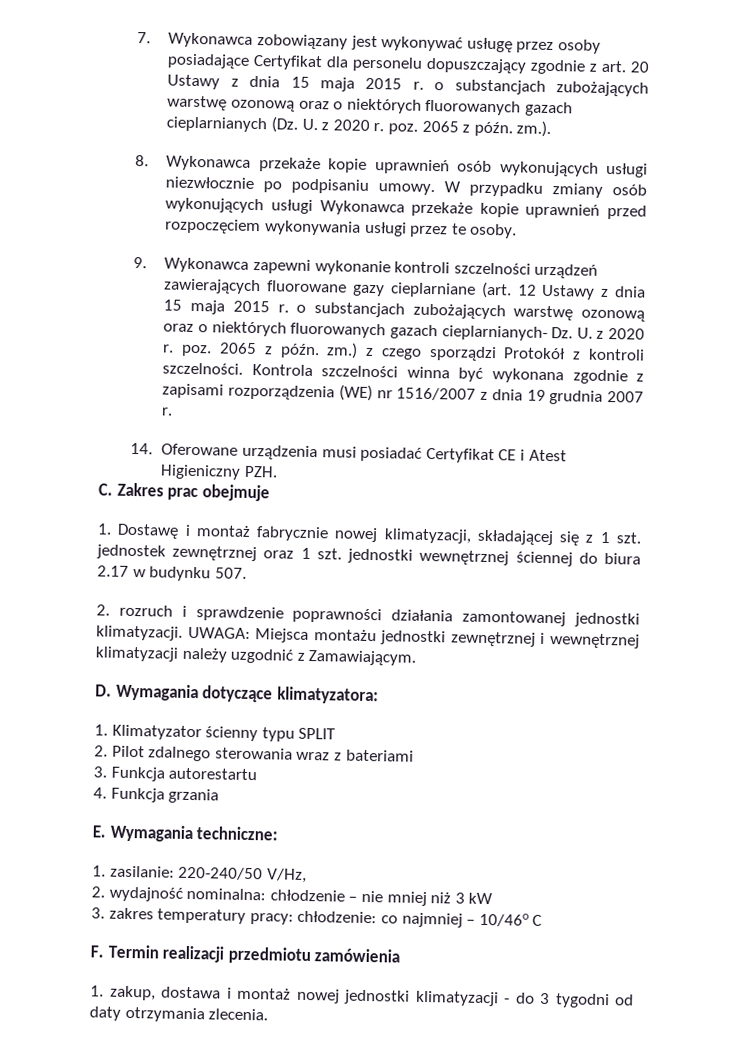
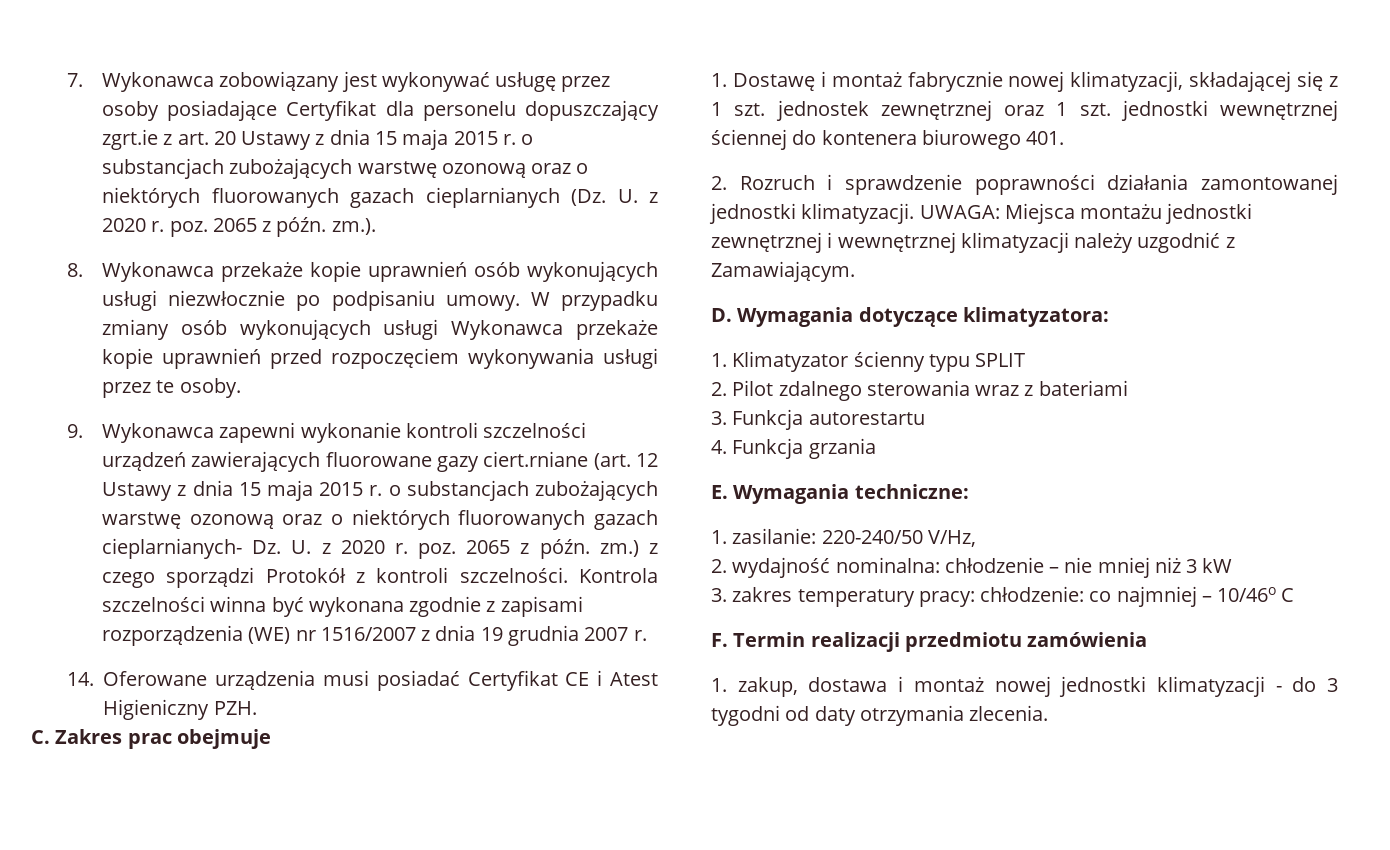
[530,59,586,75] zgodnie -> [102,129,159,150] zgrt.ie
[389,282,476,298] cieplarniane -> [483,451,589,467] ciert.rniane
[604,552,641,565] [97,565,247,582] [96,604,173,617] biura 2.17 w budynku 507. // 2. rozruch -> [821,129,1065,150] [711,175,815,190] kontenera biurowego 401. // 2. Rozruch

